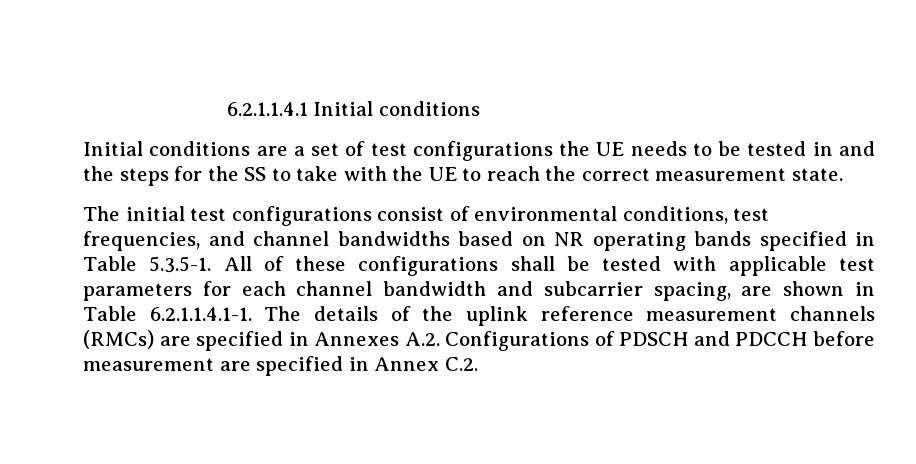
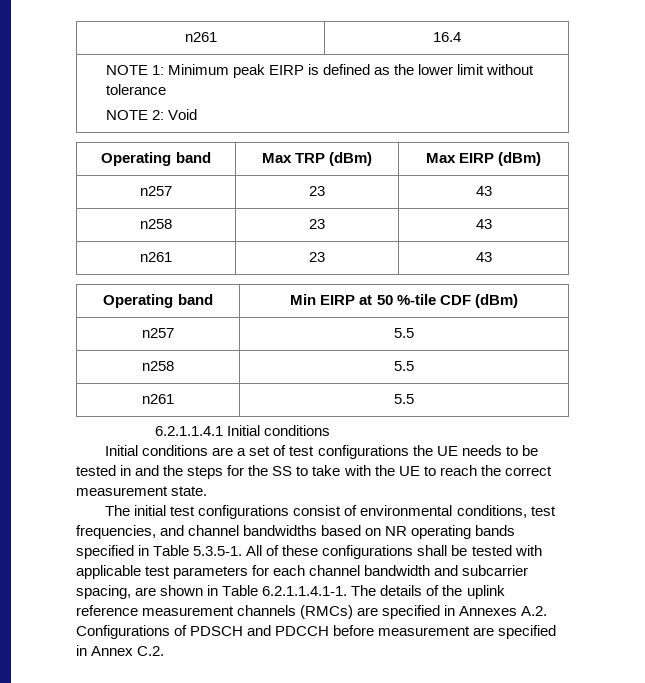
(226, 109) none -> [184,32,217,42] [432,32,461,42] [105,64,535,78] [105,84,166,95] [105,109,197,120] [101,152,211,166] [261,152,373,166] [425,152,542,166] [140,186,172,196] [309,186,325,196] [475,186,492,196] [140,219,172,229] [309,219,325,229] [475,219,492,229] [140,252,172,262] [309,252,325,262] [475,252,492,262] [103,294,213,308] [290,294,518,308] [142,328,174,338] [394,328,414,338] [142,361,174,371] [394,361,414,371] [142,394,174,404] [394,394,414,404] n261 | 16.4 // NOTE 1: Minimum peak EIRP is defined as the lower limit without tolerance // NOTE 2: Void // Operating band | Max TRP (dBm) | Max EIRP (dBm) // n257 | 23 | 43 // n258 | 23 | 43 // n261 | 23 | 43 // Operating band | Min EIRP at 50 %-tile CDF (dBm) // n257 | 5.5 // n258 | 5.5 // n261 | 5.5 //

